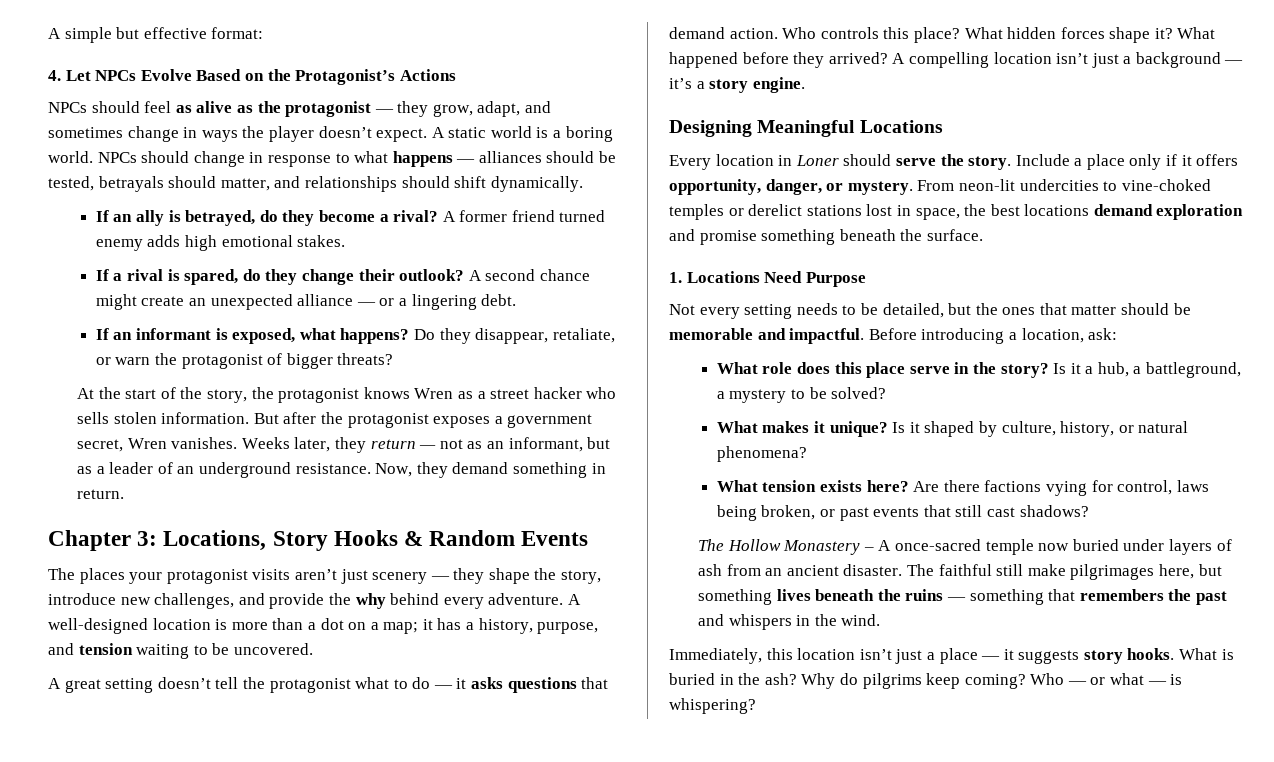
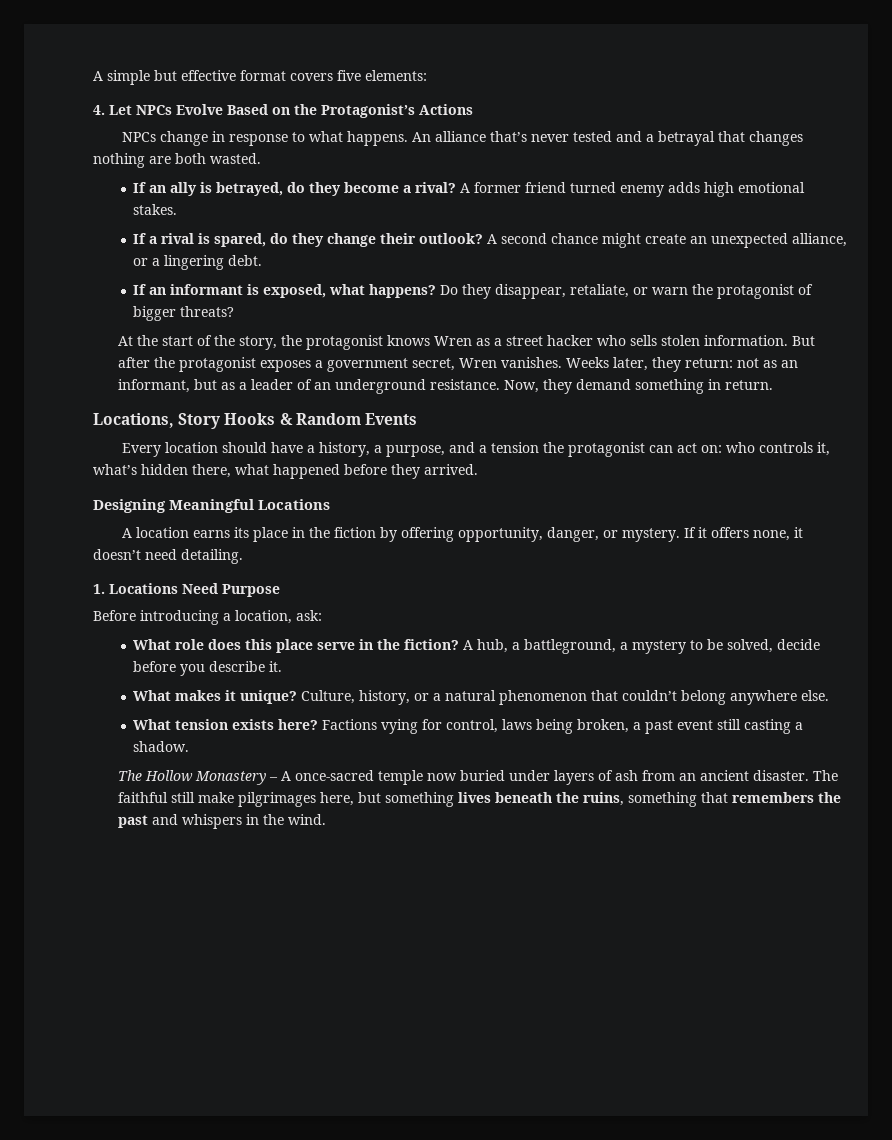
[211,27,264,39] format: -> [240,70,427,81] format covers five elements:
[91,101,552,117] [48,126,613,142] [48,151,190,163] should feel as alive as the protagonist — they grow, adapt, and sometimes change in ways the player doesn’t expect. A static world is a boring world. NPCs should -> (157, 137) none
[392,151,617,167] [48,176,583,192] happens — alliances should be tested, betrayals should matter, and relationships should shift dynamically. -> [347,131,804,146] [93,153,261,168] happens. An alliance that’s never tested and a betrayal that changes nothing are both wasted.
[297,294,376,306] alliance — -> [792,233,848,247] alliance,
[370,439,437,449] return — -> [684,358,733,368] return:
[48,530,158,551] Chapter 3: -> (773, 385) none
[48,568,602,584] [48,593,581,609] [48,618,462,634] The places your protagonist visits aren’t just scenery — they shape the story, introduce new challenges, and provide the why behind every adventure. A well-designed location is more than a dot on a map; it has -> [122,442,304,457] Every location should have
(533, 626) none -> [374,445,383,453] a
[78,643,313,659] [48,677,609,693] [669,27,1216,43] [669,52,1244,68] [669,77,805,93] [669,120,943,137] [669,154,1239,170] [669,179,1211,195] [669,204,1244,220] [669,229,983,245] [669,271,866,287] [669,303,1191,319] [669,328,865,344] tension waiting to be uncovered. // A great setting doesn’t tell the protagonist what to do — it asks questions that demand action. Who controls this place? What hidden forces shape it? What happened before they arrived? A compelling location isn’t just a background — it’s a story engine. // Designing Meaningful Locations // Every location in Loner should serve the story. Include a place only if it offers opportunity, danger, or mystery. From neon-lit undercities to vine-choked temples or derelict stations lost in space, the best locations demand exploration and promise something beneath the surface. // 1. Locations Need Purpose // Not every setting needs to be detailed, but the ones that matter should be memorable and impactful. -> [479,442,831,457] [93,464,478,479] [93,499,330,513] [122,527,804,542] [93,549,243,564] [93,583,280,597] a tension the protagonist can act on: who controls it, what’s hidden there, what happened before they arrived. // Designing Meaningful Locations // A location earns its place in the fiction by offering opportunity, danger, or mystery. If it offers none, it doesn’t need detailing. // 1. Locations Need Purpose //
[1000,363,1094,378] story? Is it a -> [404,639,474,650] fiction? A
[831,387,887,399] [716,421,1189,437] [716,446,807,462] solved? // What makes it unique? Is it shaped by culture, history, or natural phenomena? -> [727,639,821,653] [133,661,283,676] [133,690,830,705] solved, decide before you describe it. // What makes it unique? Culture, history, or a natural phenomenon that couldn’t belong anywhere else.
[913,480,1042,492] Are there factions -> [322,719,378,730] Factions
[819,505,1089,521] or past events that still cast shadows? -> [633,719,804,734] [133,741,190,752] a past event still casting a shadow.
[905,589,967,601] ruins — -> [582,792,624,806] ruins,
[669,648,1234,664] [669,673,1183,689] [669,698,756,714] // Immediately, this location isn’t just a place — it suggests story hooks. What is buried in the ash? Why do pilgrims keep coming? Who — or what — is whispering? -> (326, 819) none

